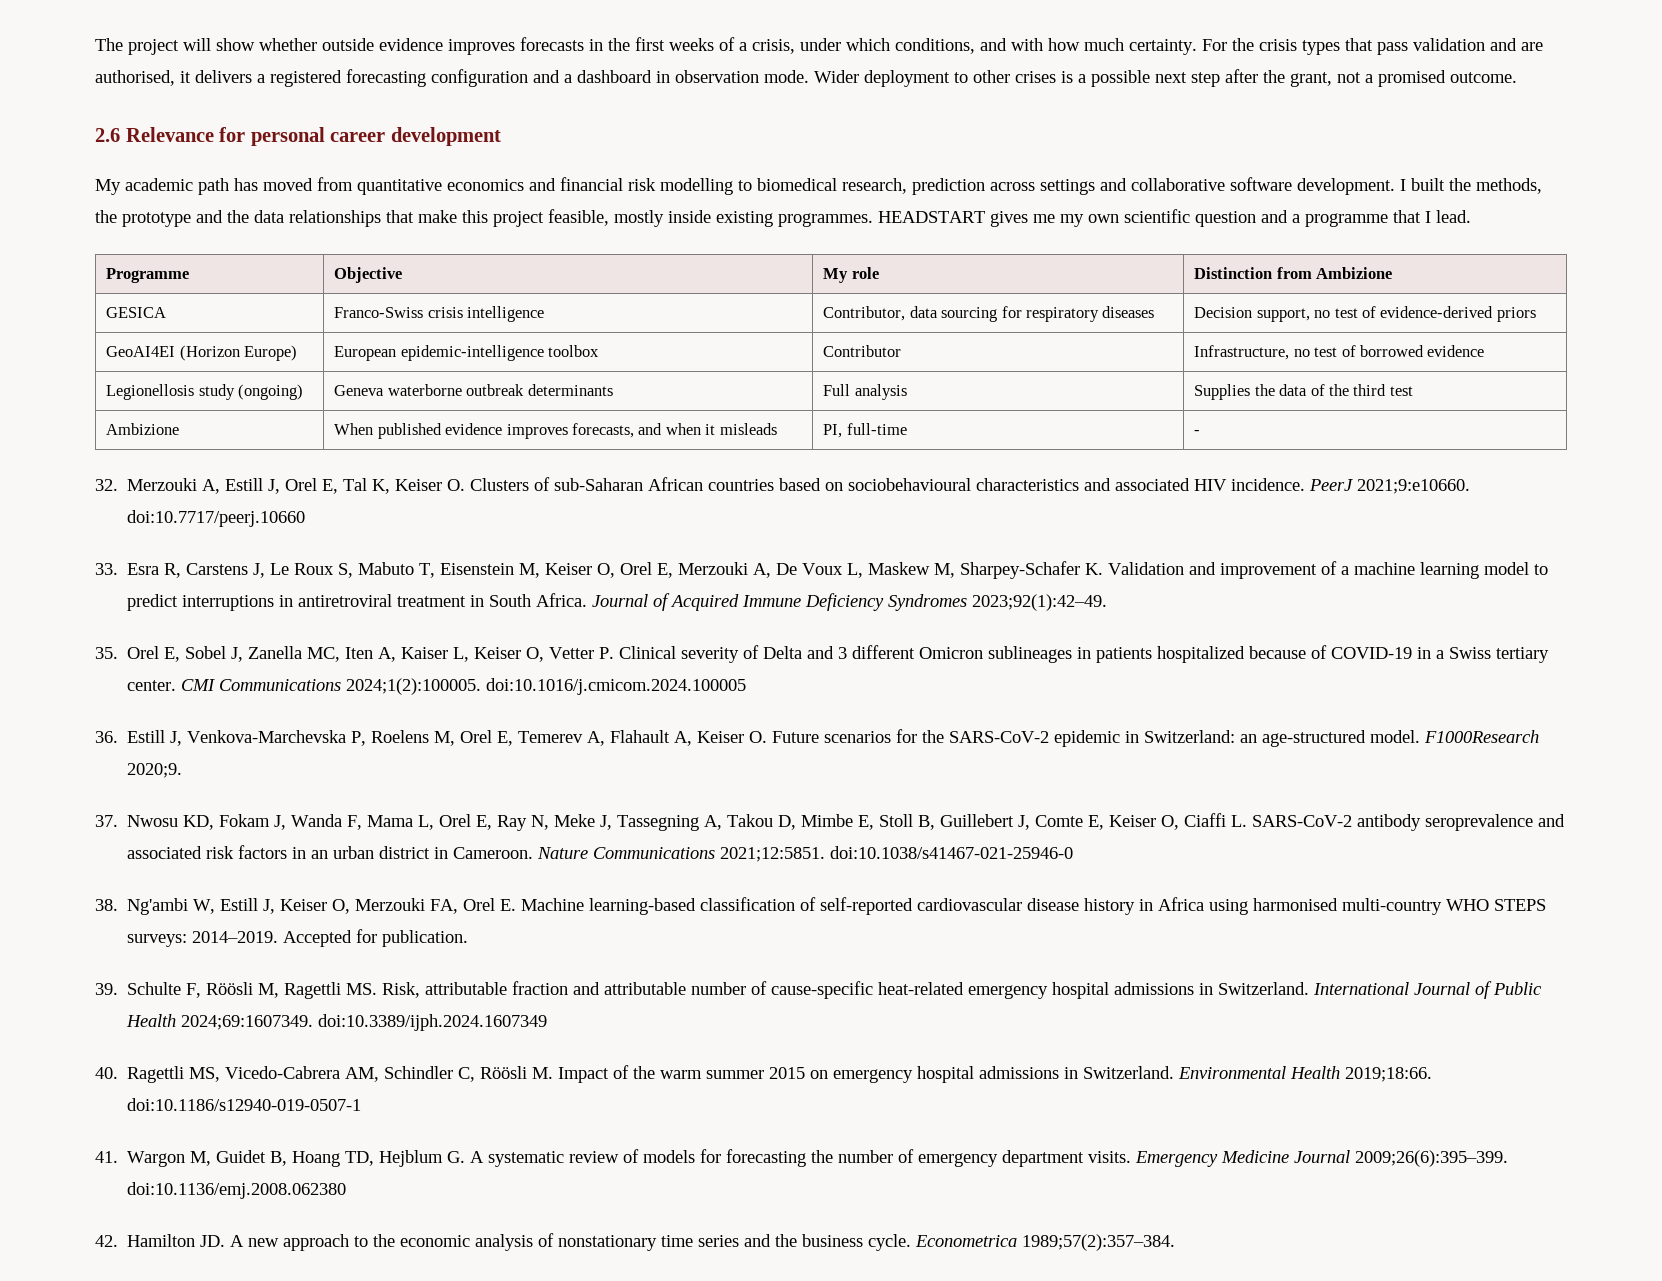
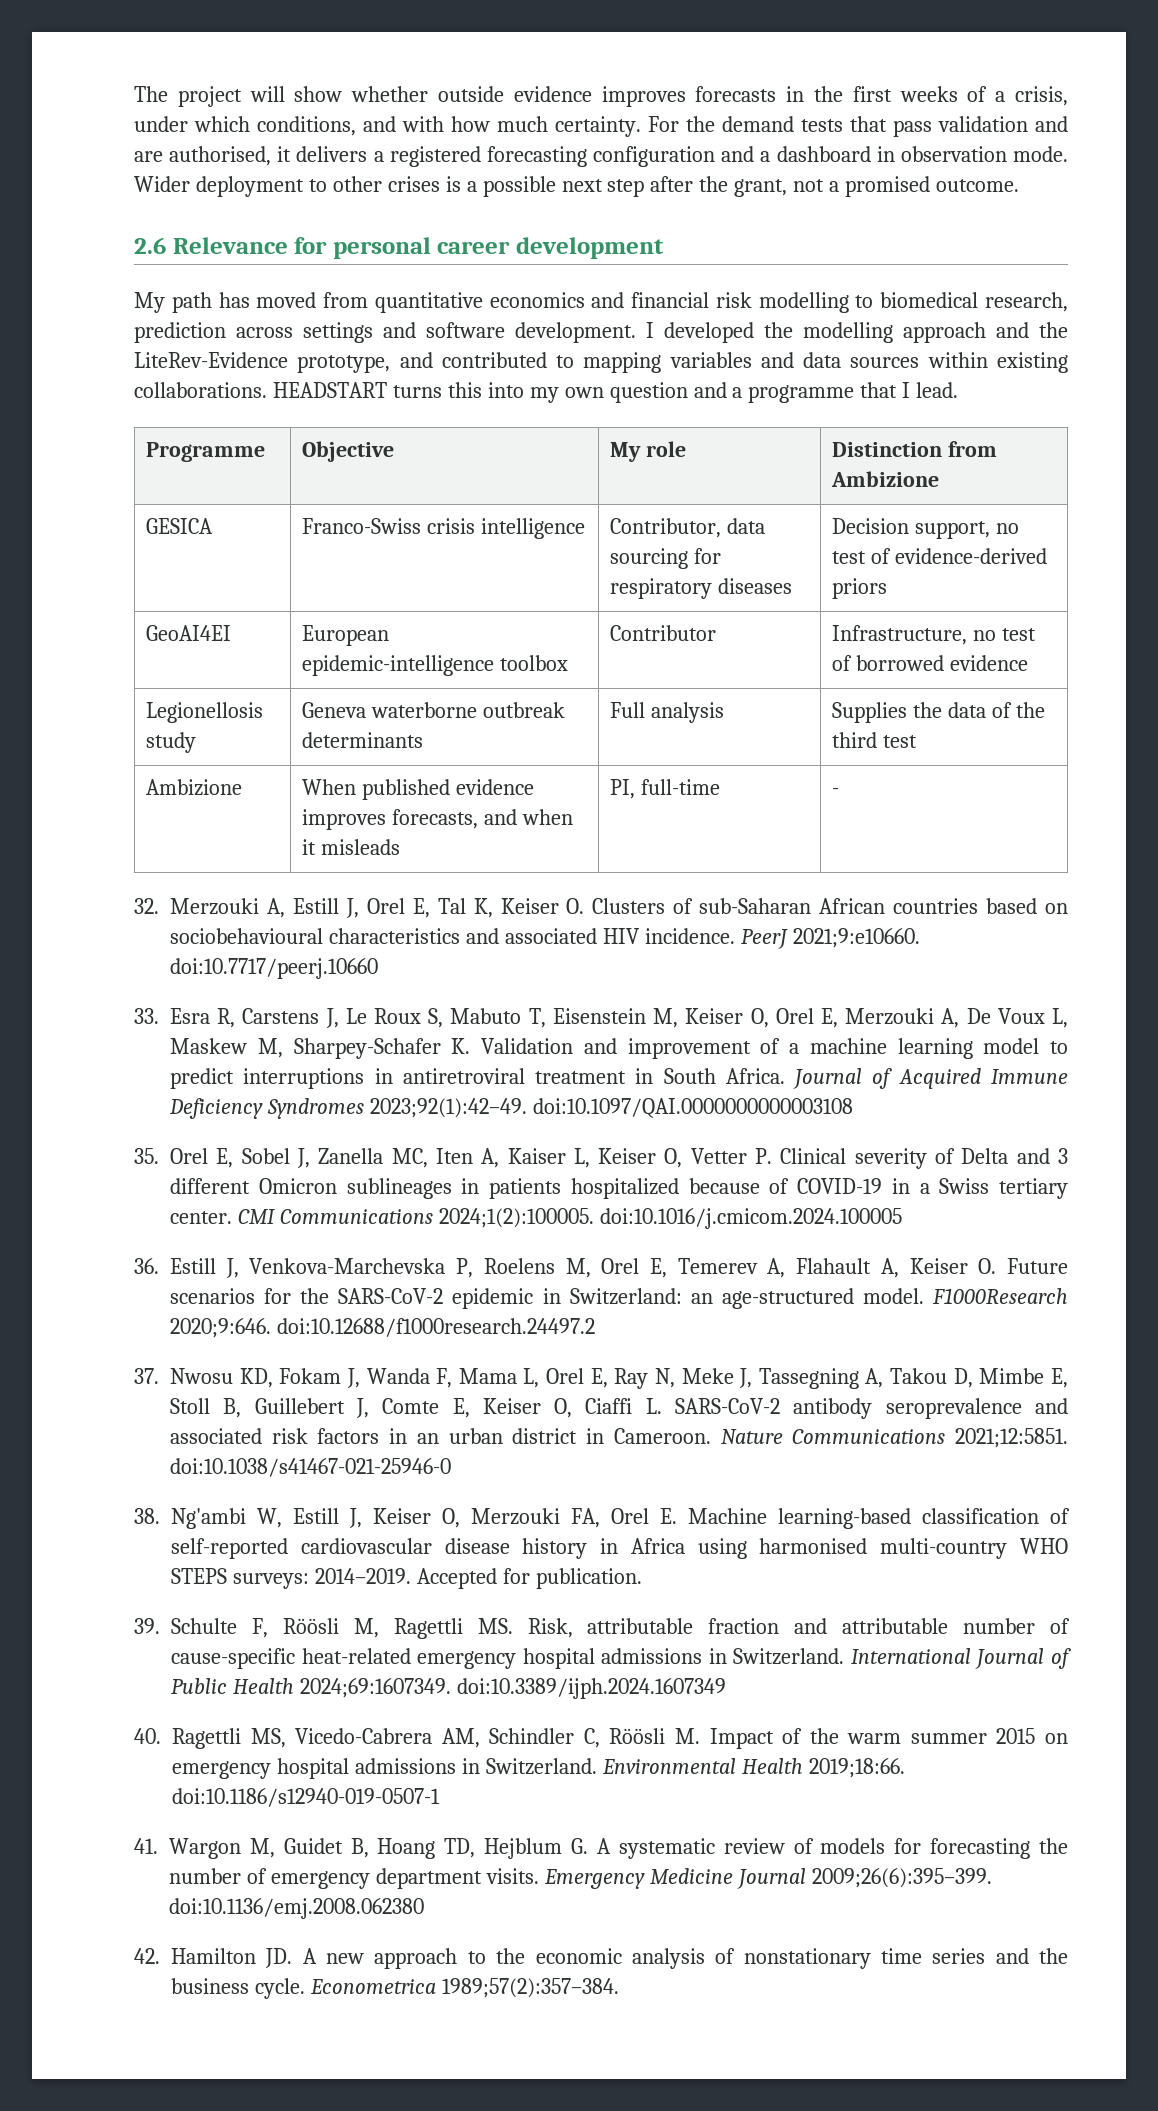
[1259,39,1340,55] crisis types -> [722,116,843,132] demand tests
[125,178,193,191] academic -> (165, 302) none
[1131,178,1225,191] collaborative -> (416, 330) none
[1411,178,1542,194] [95,209,1055,227] built the methods, the prototype and the data relationships that make this project feasible, mostly inside existing programmes. HEADSTART gives me -> [664,322,1068,343] [134,352,1068,373] [134,382,524,398] developed the modelling approach and the LiteRev-Evidence prototype, and contributed to mapping variables and data sources within existing collaborations. HEADSTART turns this into
[1124,209,1190,223] scientific -> (604, 392) none
[179,345,298,361] (Horizon Europe) -> (232, 633) none
[238,384,304,400] (ongoing) -> (197, 742) none
(1108, 602) none -> [532,1098,853,1118] doi:10.1097/QAI.0000000000003108
[127,763,183,778] 2020;9. -> [170,1318,595,1338] 2020;9:646. doi:10.12688/f1000research.24497.2

